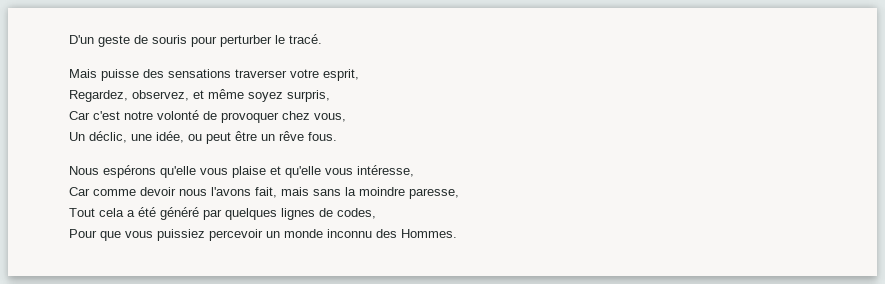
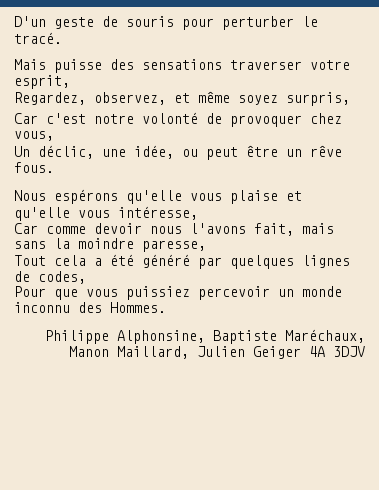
(457, 233) none -> [45,329,365,344] [69,346,365,359] // Philippe Alphonsine, Baptiste Maréchaux, Manon Maillard, Julien Geiger 4A 3DJV

